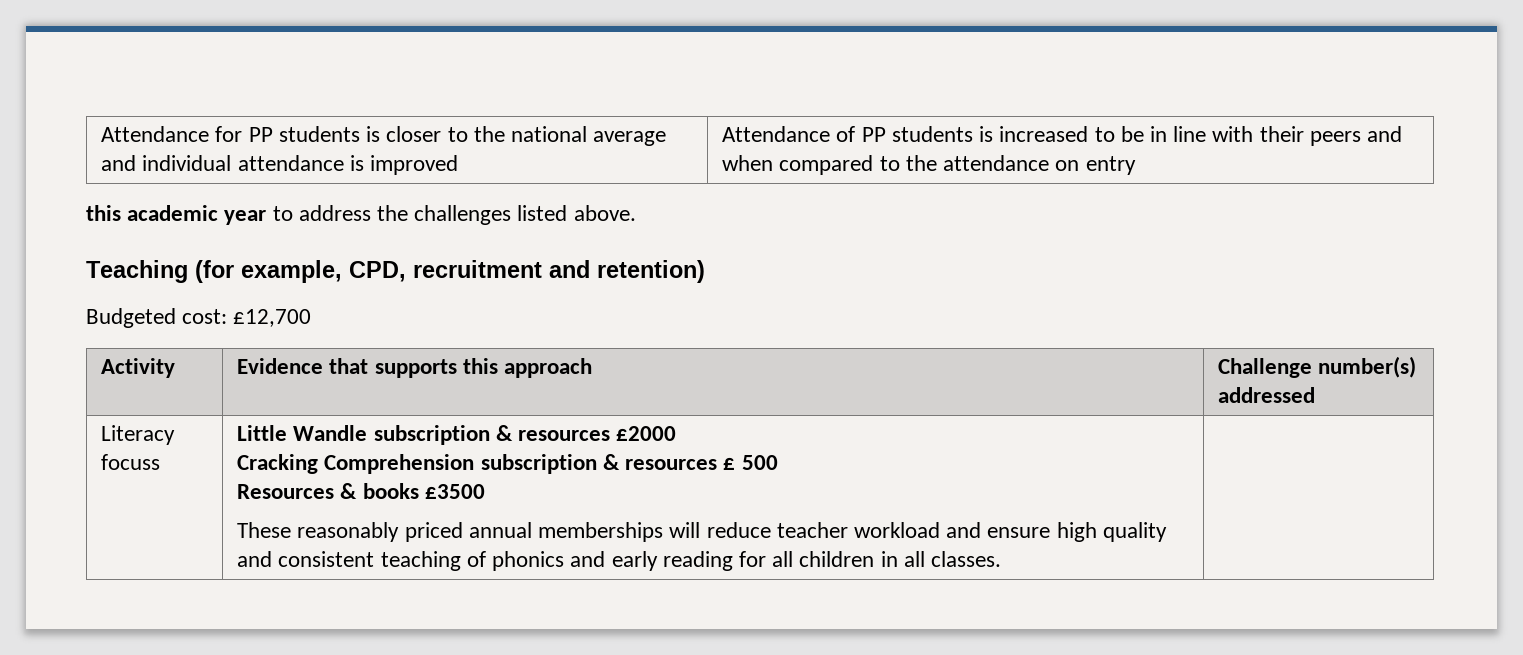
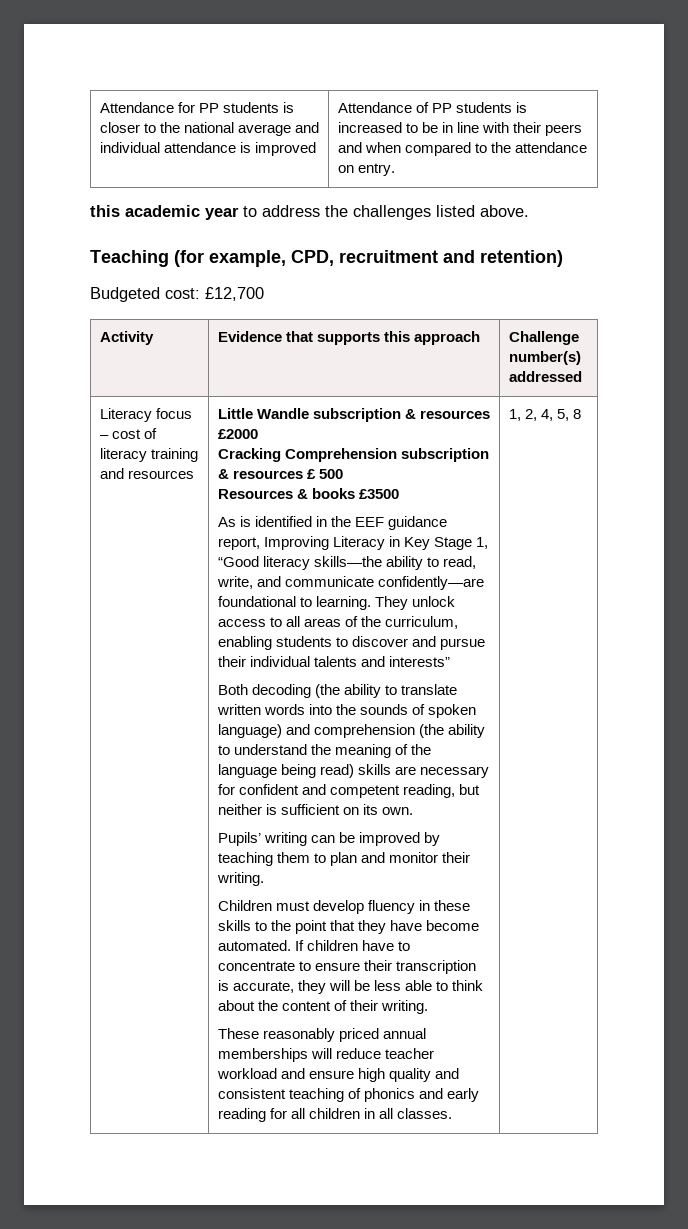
[1085,156,1136,175] entry -> [357,163,395,176] entry.
[101,454,161,470] focuss -> [155,408,192,419] [99,428,157,439] [99,448,198,462] [99,468,194,479] focus – cost of literacy training and resources
(485, 491) none -> [217,516,447,530] [217,536,488,550] [217,556,476,570] [216,576,484,590] [217,596,455,610] [217,616,458,629] [217,636,485,650] [217,656,450,667] [217,684,457,698] [216,704,476,718] [217,724,485,738] [217,744,431,758] [217,764,489,778] [217,784,480,798] [217,804,413,815] [217,832,440,846] [217,852,470,866] [216,872,264,886] [217,900,470,914] [217,920,479,934] [217,940,410,951] [217,960,476,974] [217,980,483,994] [217,1000,428,1014] // As is identified in the EEF guidance report, Improving Literacy in Key Stage 1, “Good literacy skills—the ability to read, write, and communicate confidently—are foundational to learning. They unlock access to all areas of the curriculum, enabling students to discover and pursue their individual talents and interests” // Both decoding (the ability to translate written words into the sounds of spoken language) and comprehension (the ability to understand the meaning of the language being read) skills are necessary for confident and competent reading, but neither is sufficient on its own. // Pupils’ writing can be improved by teaching them to plan and monitor their writing. // Children must develop fluency in these skills to the point that they have become automated. If children have to concentrate to ensure their transcription is accurate, they will be less able to think about the content of their writing.
(1001, 559) none -> [508,409,581,421] 1, 2, 4, 5, 8

